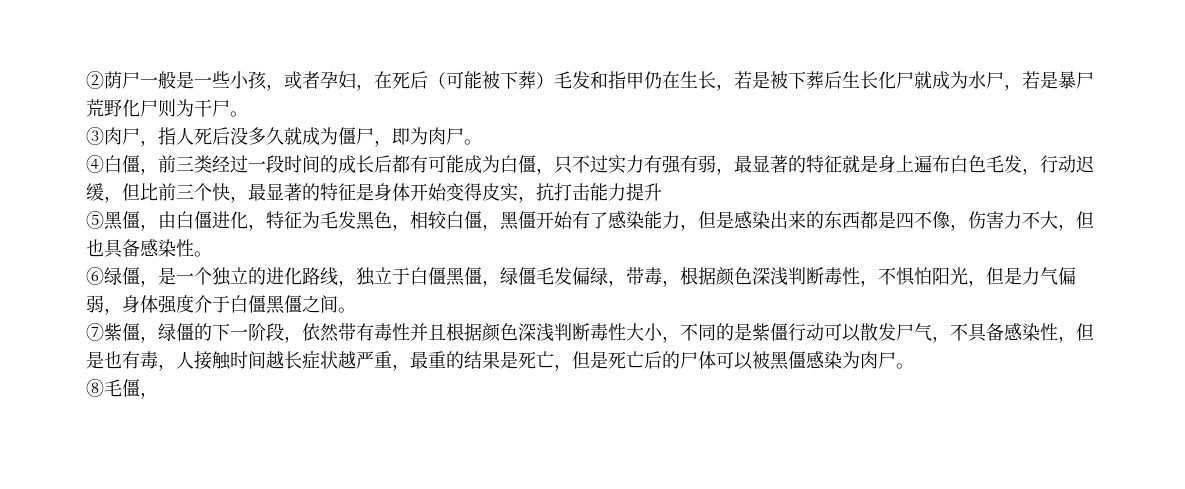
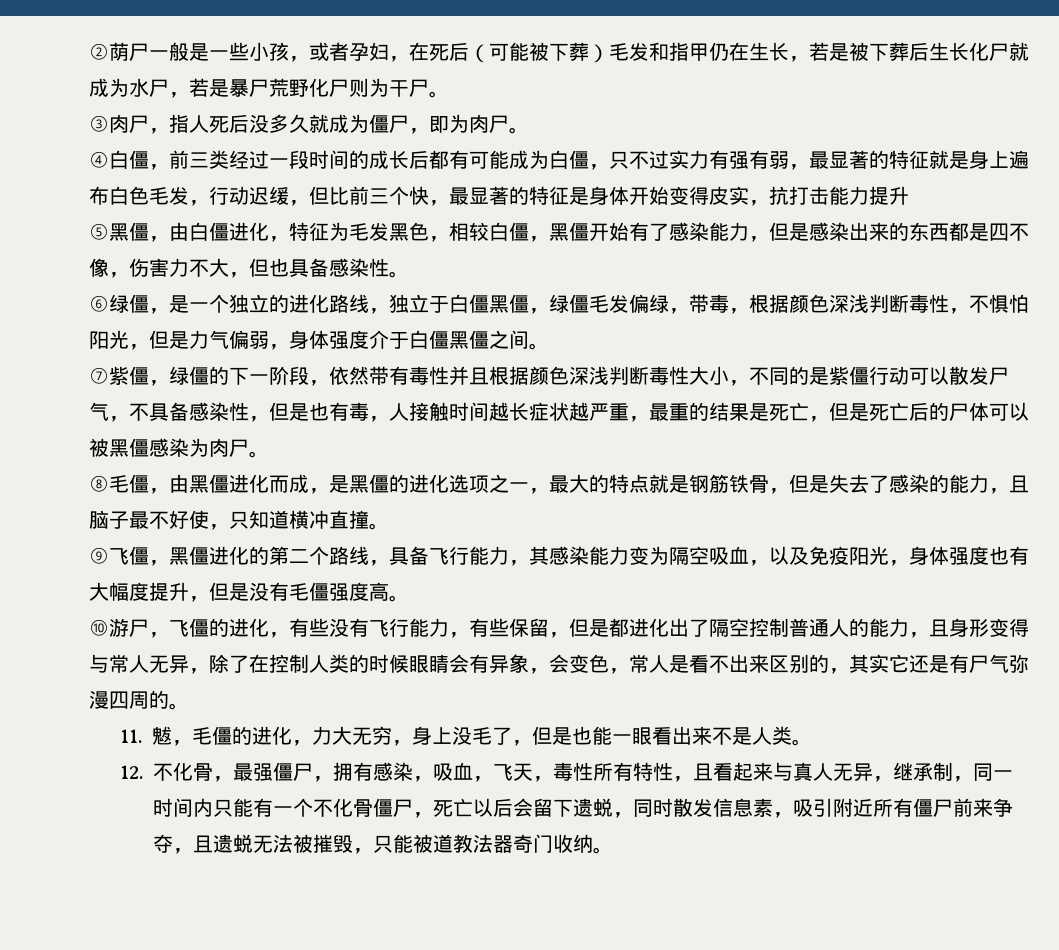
(158, 395) none -> [169,474,1029,494] [89,510,389,530] [89,546,1029,566] [89,582,409,602] [89,618,1029,638] [89,654,1029,674] [89,690,189,710] [119,726,812,746] [119,762,1013,782] [152,798,1013,818] [152,834,613,854] 由黑僵进化而成，是黑僵的进化选项之一，最大的特点就是钢筋铁骨，但是失去了感染的能力，且脑子最不好使，只知道横冲直撞。 // ⑨飞僵，黑僵进化的第二个路线，具备飞行能力，其感染能力变为隔空吸血，以及免疫阳光，身体强度也有大幅度提升，但是没有毛僵强度高。 // ⑩游尸，飞僵的进化，有些没有飞行能力，有些保留，但是都进化出了隔空控制普通人的能力，且身形变得与常人无异，除了在控制人类的时候眼睛会有异象，会变色，常人是看不出来区别的，其实它还是有尸气弥漫四周的。 // 11.魃，毛僵的进化，力大无穷，身上没毛了，但是也能一眼看出来不是人类。 // 12.不化骨，最强僵尸，拥有感染，吸血，飞天，毒性所有特性，且看起来与真人无异，继承制，同一时间内只能有一个不化骨僵尸，死亡以后会留下遗蜕，同时散发信息素，吸引附近所有僵尸前来争夺，且遗蜕无法被摧毁，只能被道教法器奇门收纳。

